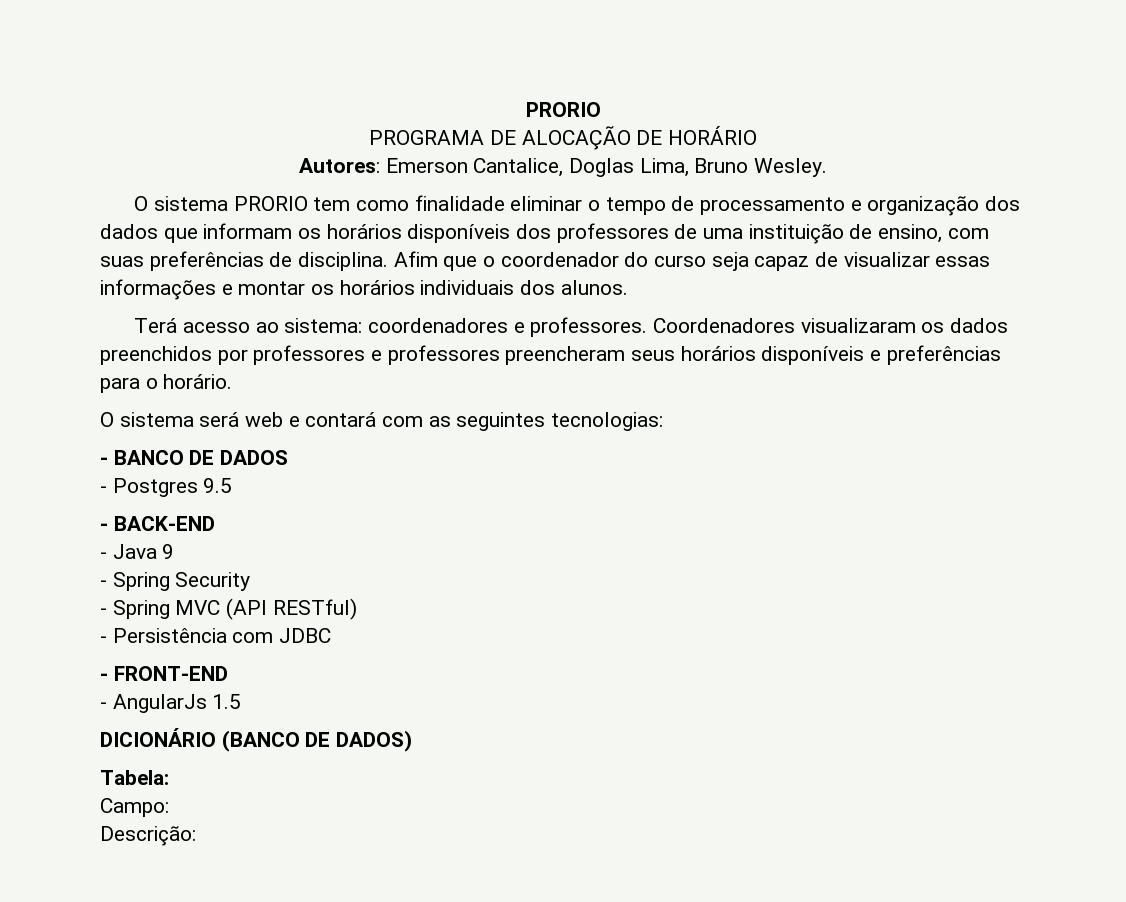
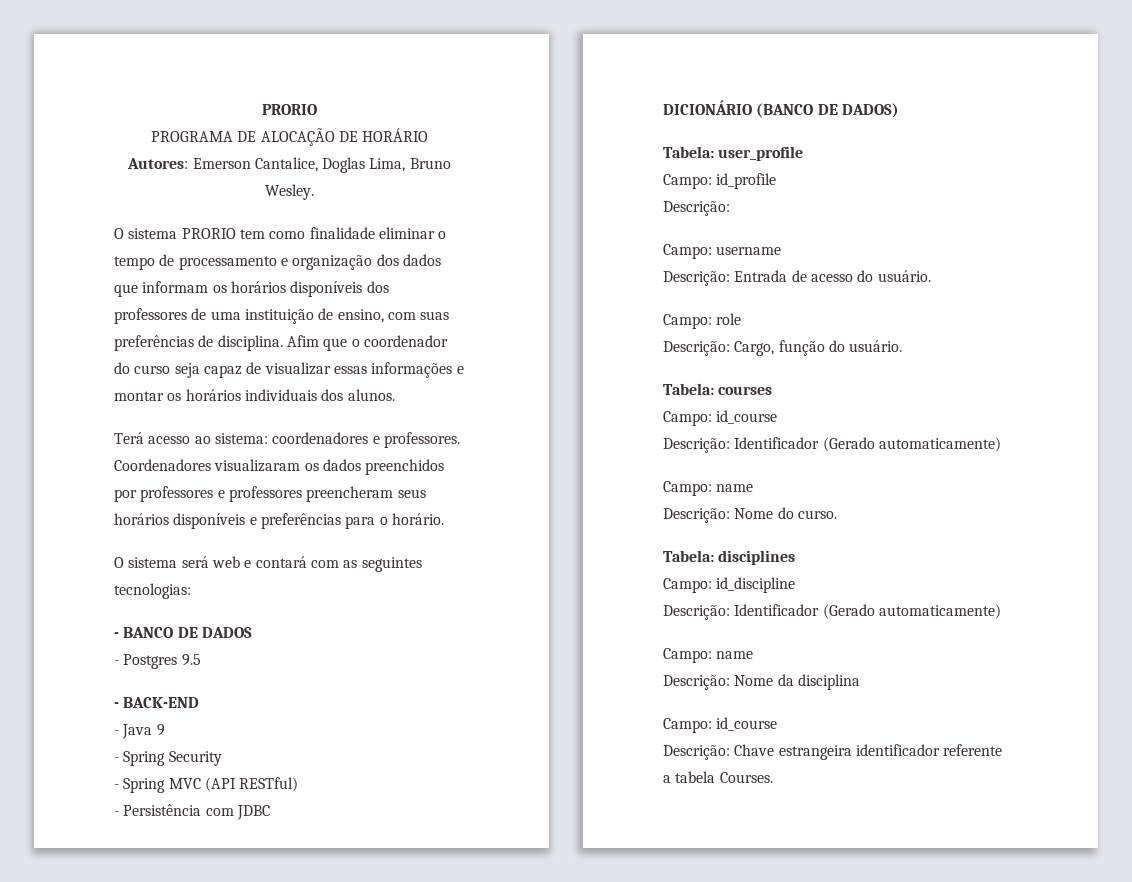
[100,666,228,681] [100,694,242,713] // - FRONT-END // - AngularJs 1.5 -> (270, 812) none
[100,798,169,817] [100,826,196,846] // Campo: // Descrição: -> [718,146,804,161] [663,173,777,189] [663,201,730,216] [663,244,782,259] [663,270,931,286] [663,313,742,329] [663,340,903,356] [663,383,773,395] [663,410,778,426] [663,437,1001,453] [663,481,754,496] [663,507,837,523] [663,550,796,565] [663,577,796,593] [663,604,1001,620] [663,648,754,663] [663,674,860,690] [663,717,778,733] [663,744,1003,760] [663,771,773,783] user_profile // Campo: id_profile // Descrição: // Campo: username // Descrição: Entrada de acesso do usuário. // Campo: role // Descrição: Cargo, função do usuário. // Tabela: courses // Campo: id_course // Descrição: Identificador (Gerado automaticamente) // Campo: name // Descrição: Nome do curso. // Tabela: disciplines // Campo: id_discipline // Descrição: Identificador (Gerado automaticamente) // Campo: name // Descrição: Nome da disciplina // Campo: id_course // Descrição: Chave estrangeira identificador referente a tabela Courses.

